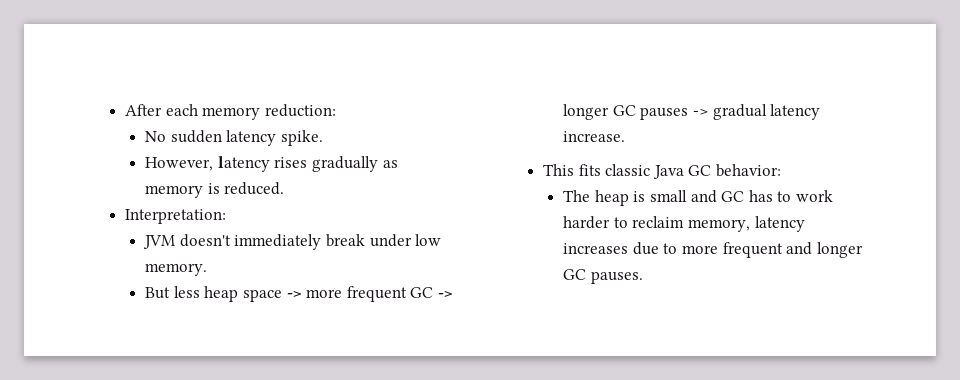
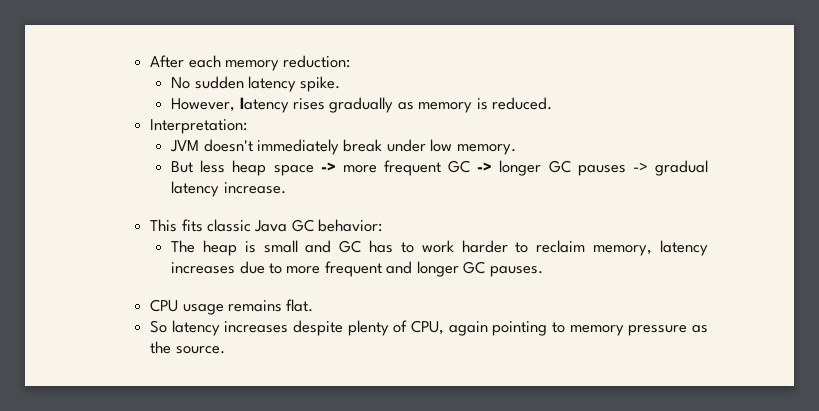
(643, 277) none -> [150,299,314,315] [150,320,708,336] [150,341,225,354] // CPU usage remains flat. // So latency increases despite plenty of CPU, again pointing to memory pressure as the source.

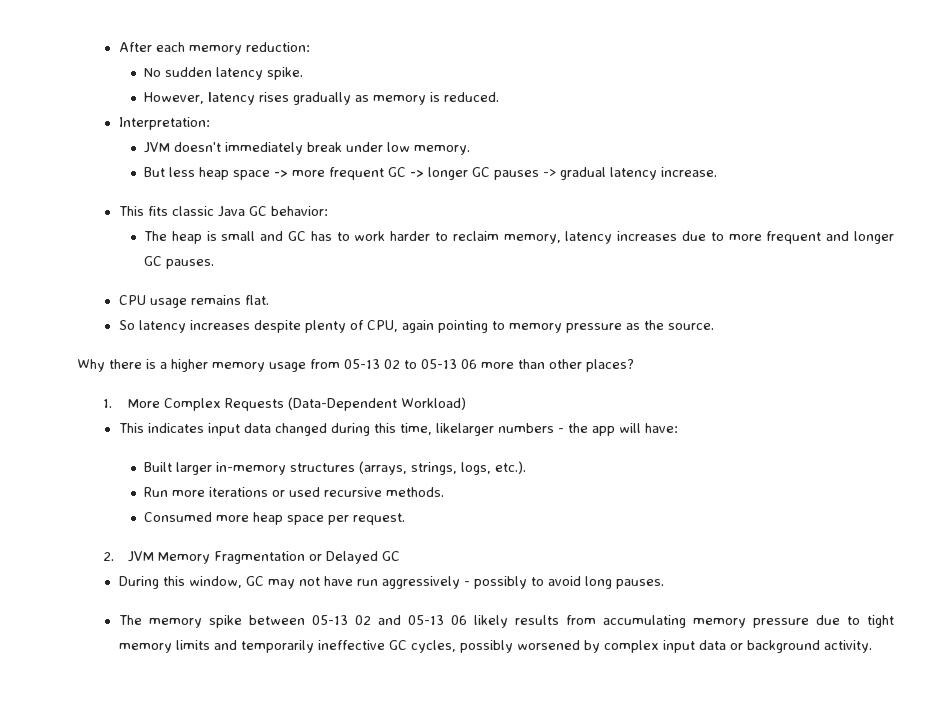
(225, 350) none -> [77,359,634,372] [102,397,467,411] [118,423,678,436] [144,461,527,475] [144,487,445,497] [144,512,406,525] [102,551,401,564] [118,576,664,589] [118,615,894,628] [118,640,872,653] // Why there is a higher memory usage from 05-13 02 to 05-13 06 more than other places? // 1. More Complex Requests (Data-Dependent Workload) // This indicates input data changed during this time, likelarger numbers - the app will have: // Built larger in-memory structures (arrays, strings, logs, etc.). // Run more iterations or used recursive methods. // Consumed more heap space per request. // 2. JVM Memory Fragmentation or Delayed GC // During this window, GC may not have run aggressively - possibly to avoid long pauses. // The memory spike between 05-13 02 and 05-13 06 likely results from accumulating memory pressure due to tight memory limits and temporarily ineffective GC cycles, possibly worsened by complex input data or background activity.

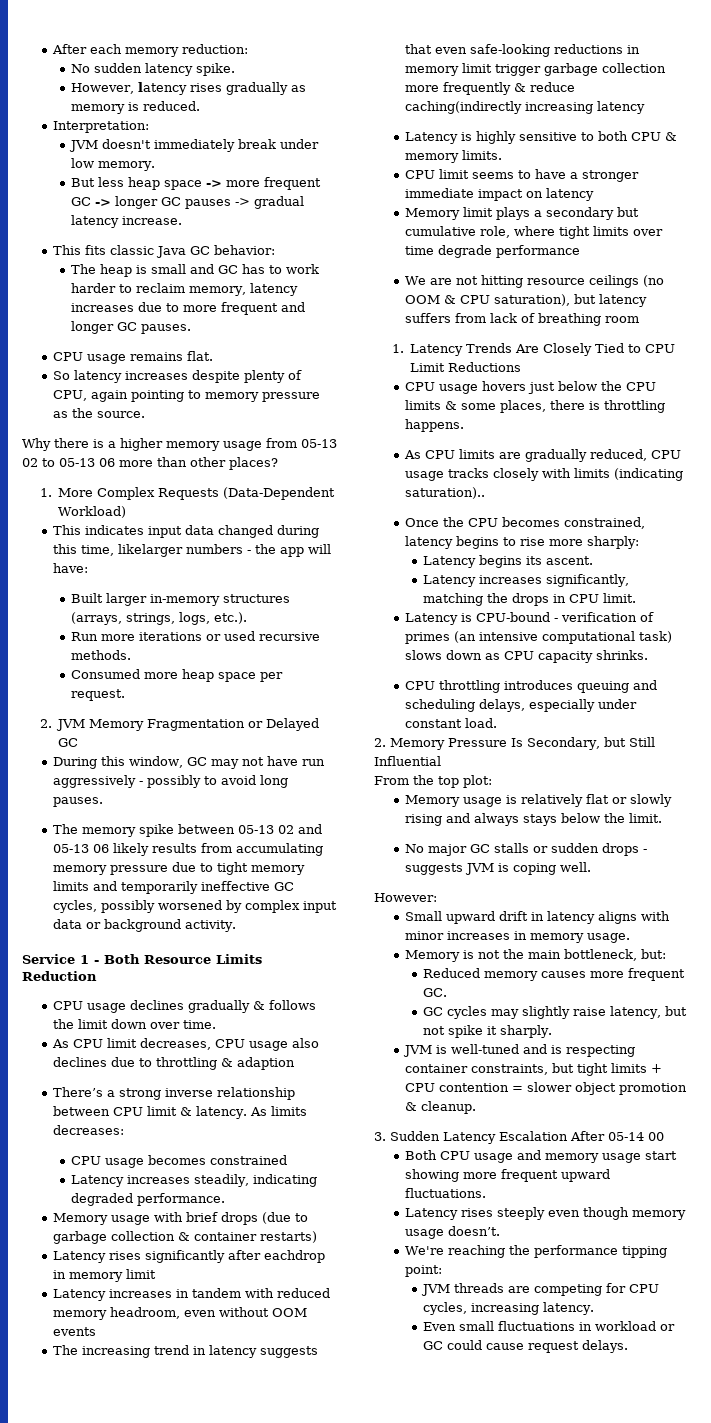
(872, 646) none -> [22,954,262,964] [22,971,97,981] [53,1000,317,1013] [53,1019,217,1029] [52,1038,320,1051] [53,1057,296,1070] [53,1087,296,1100] [53,1106,308,1119] [53,1125,125,1135] [71,1155,288,1168] [71,1174,318,1187] [71,1193,226,1206] [53,1212,309,1225] [53,1231,318,1244] [53,1250,326,1263] [53,1269,157,1282] [53,1288,331,1301] [53,1307,308,1320] [53,1327,97,1336] [53,1345,319,1358] [405,44,641,57] [405,63,667,76] [405,82,576,95] [405,101,646,114] [405,131,678,144] [405,150,503,163] [405,169,640,182] [405,188,595,201] [405,207,640,220] [405,226,664,239] [405,245,581,258] [405,275,665,288] [405,294,648,307] [405,313,640,326] [391,343,675,356] [409,362,521,372] [405,381,657,394] [405,400,666,413] [405,419,465,432] [404,449,682,462] [405,468,684,481] [405,487,486,499] [405,517,646,529] [405,536,640,549] [423,555,594,568] [423,574,630,587] [423,593,637,606] [405,612,655,625] [405,631,673,644] [405,650,649,663] [405,680,658,693] [405,699,638,712] [405,718,498,728] [374,737,655,750] [374,756,441,766] [374,775,492,788] [405,794,673,807] [405,813,663,826] [405,843,648,856] [405,862,592,875] [374,893,437,902] [405,911,671,924] [405,931,631,943] [405,949,667,962] [423,968,686,981] [423,988,448,997] [423,1006,688,1019] [423,1025,553,1038] [403,1044,636,1057] [405,1063,663,1076] [405,1082,688,1095] [405,1101,477,1114] [374,1131,664,1144] [405,1150,678,1163] [405,1169,611,1182] [405,1188,487,1198] [405,1207,687,1220] [405,1226,501,1239] [405,1245,668,1258] [405,1265,443,1277] [421,1283,660,1296] [423,1302,595,1315] [423,1321,676,1331] [423,1340,629,1353] // Service 1 - Both Resource Limits Reduction // CPU usage declines gradually & follows the limit down over time. // As CPU limit decreases, CPU usage also declines due to throttling & adaption // There’s a strong inverse relationship between CPU limit & latency. As limits decreases: // CPU usage becomes constrained // Latency increases steadily, indicating degraded performance. // Memory usage with brief drops (due to garbage collection & container restarts) // Latency rises significantly after eachdrop in memory limit // Latency increases in tandem with reduced memory headroom, even without OOM events // The increasing trend in latency suggests that even safe-looking reductions in memory limit trigger garbage collection more frequently & reduce caching(indirectly increasing latency // Latency is highly sensitive to both CPU & memory limits. // CPU limit seems to have a stronger immediate impact on latency // Memory limit plays a secondary but cumulative role, where tight limits over time degrade performance // We are not hitting resource ceilings (no OOM & CPU saturation), but latency suffers from lack of breathing room // 1. Latency Trends Are Closely Tied to CPU Limit Reductions // CPU usage hovers just below the CPU limits & some places, there is throttling happens. // As CPU limits are gradually reduced, CPU usage tracks closely with limits (indicating saturation).. // Once the CPU becomes constrained, latency begins to rise more sharply: // Latency begins its ascent. // Latency increases significantly, matching the drops in CPU limit. // Latency is CPU-bound - verification of primes (an intensive computational task) slows down as CPU capacity shrinks. // CPU throttling introduces queuing and scheduling delays, especially under constant load. // 2. Memory Pressure Is Secondary, but Still Influential // From the top plot: // Memory usage is relatively flat or slowly rising and always stays below the limit. // No major GC stalls or sudden drops - suggests JVM is coping well. // However: // Small upward drift in latency aligns with minor increases in memory usage. // Memory is not the main bottleneck, but: // Reduced memory causes more frequent GC. // GC cycles may slightly raise latency, but not spike it sharply. // JVM is well-tuned and is respecting container constraints, but tight limits + CPU contention = slower object promotion & cleanup. // 3. Sudden Latency Escalation After 05-14 00 // Both CPU usage and memory usage start showing more frequent upward fluctuations. // Latency rises steeply even though memory usage doesn’t. // We're reaching the performance tipping point: // JVM threads are competing for CPU cycles, increasing latency. // Even small fluctuations in workload or GC could cause request delays.

